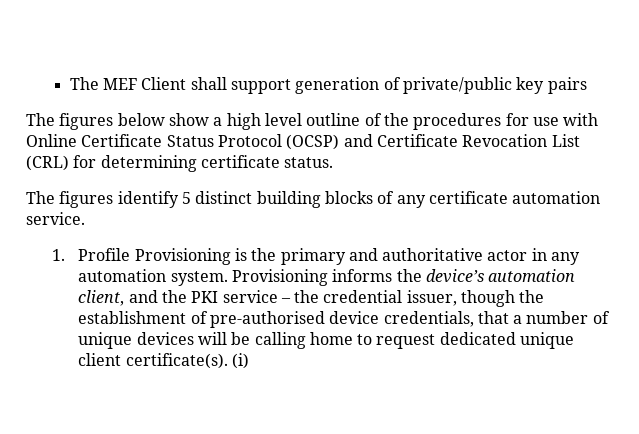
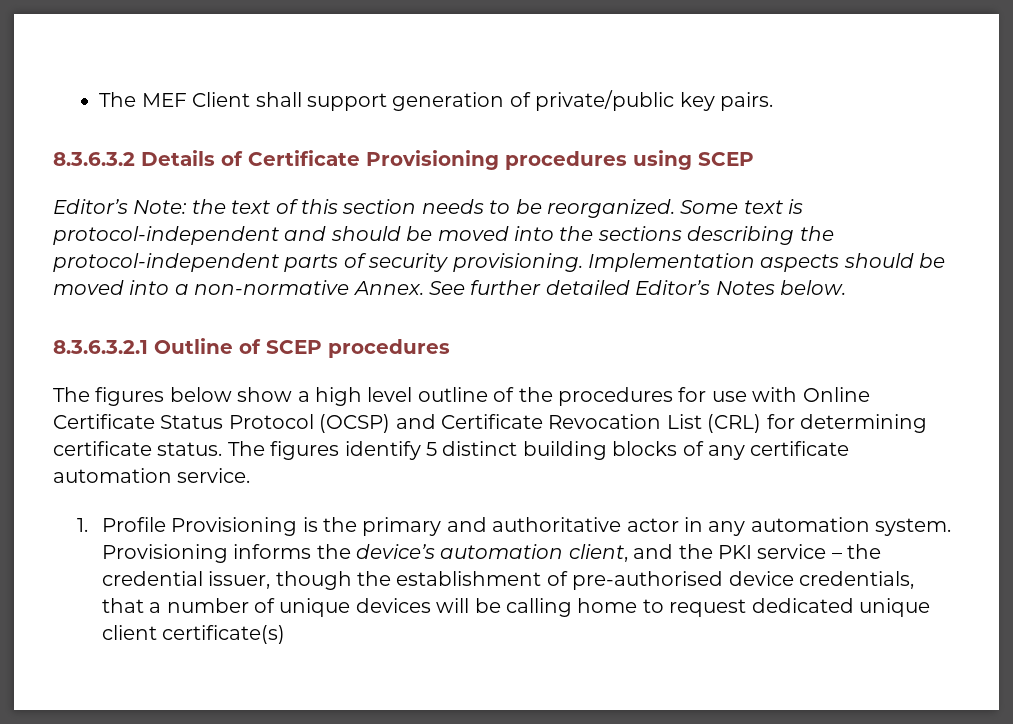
[547,77,587,94] pairs -> [720,92,774,111] [53,150,754,170] [53,199,804,218] [53,226,834,245] [53,253,946,272] [53,280,846,295] [53,338,450,358] pairs. // 8.3.6.3.2 Details of Certificate Provisioning procedures using SCEP // Editor’s Note: the text of this section needs to be reorganized. Some text is protocol-independent and should be moved into the sections describing the protocol-independent parts of security provisioning. Implementation aspects should be moved into a non-normative Annex. See further detailed Editor’s Notes below. // 8.3.6.3.2.1 Outline of SCEP procedures
(334, 162) // -> (223, 449) none
[125,353,249,369] certificate(s). (i) -> [162,625,286,644] certificate(s)

